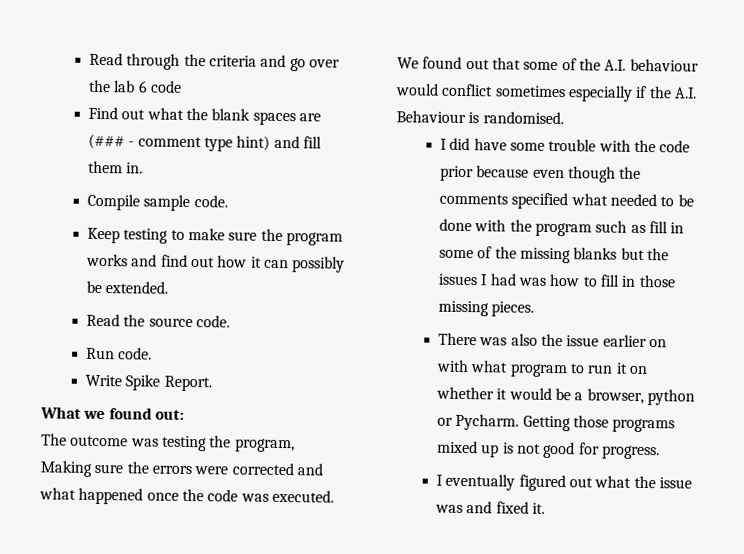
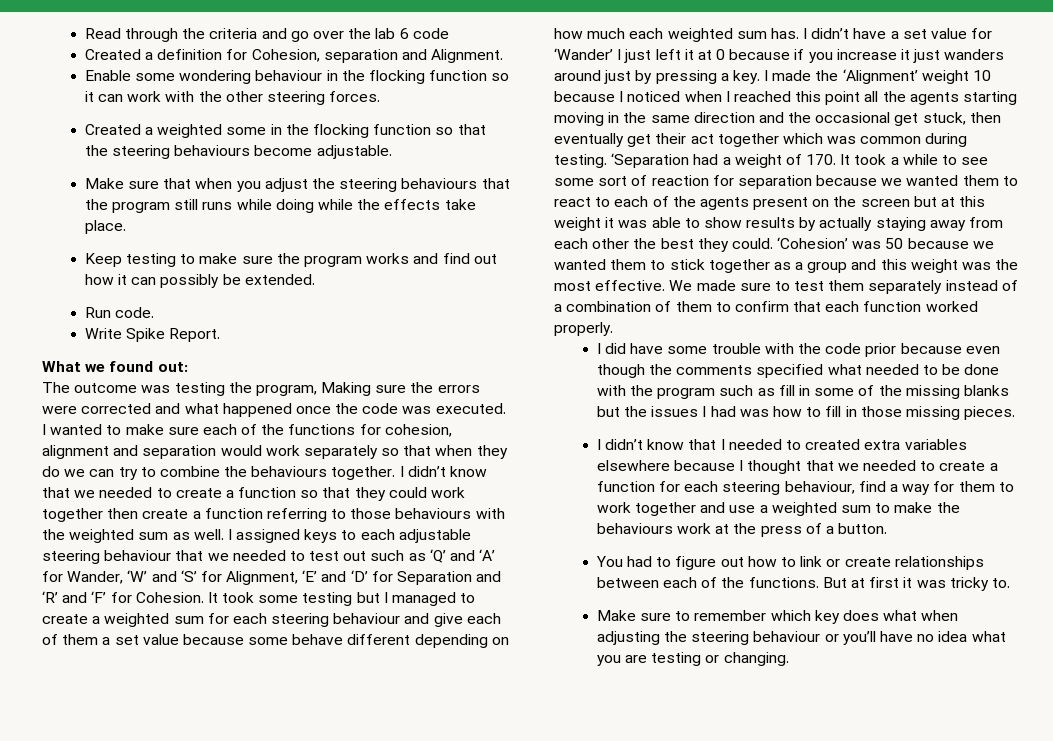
[88,106,322,126] [88,133,323,152] [88,160,144,174] [87,193,228,212] Find out what the blank spaces are (### - comment type hint) and fill them in. // Compile sample code. -> [84,49,504,63] [84,70,510,84] [84,91,381,105] [84,124,486,138] [84,145,392,159] [84,178,510,192] [84,199,476,213] [84,220,126,234] Created a definition for Cohesion, separation and Alignment. // Enable some wondering behaviour in the flocking function so it can work with the other steering forces. // Created a weighted some in the flocking function so that the steering behaviours become adjustable. // Make sure that when you adjust the steering behaviours that the program still runs while doing while the effects take place.
[86,313,231,328] // Read the source code. -> (315, 279) none
[397,56,699,72] [395,83,697,102] [396,110,564,125] We found out that some of the A.I. behaviour would conflict sometimes especially if the A.I. Behaviour is randomised. -> [42,424,452,437] [42,445,508,459] [42,466,488,480] [42,487,466,501] [42,508,505,522] [42,529,471,543] [42,549,496,564] [42,570,502,585] [42,591,476,606] [42,613,501,627] [42,634,509,648] [554,28,993,42] [554,48,1005,63] [554,69,992,84] [554,91,1018,105] [554,112,1001,126] [554,133,968,147] [554,153,989,168] [554,175,1018,189] [554,196,986,210] [554,217,1004,231] [554,237,994,252] [554,259,1019,273] [554,280,1018,294] [554,301,978,312] [554,322,613,336] I wanted to make sure each of the functions for cohesion, alignment and separation would work separately so that when they do we can try to combine the behaviours together. I didn’t know that we needed to create a function so that they could work together then create a function referring to those behaviours with the weighted sum as well. I assigned keys to each adjustable steering behaviour that we needed to test out such as ‘Q’ and ‘A’ for Wander, ‘W’ and ‘S’ for Alignment, ‘E’ and ‘D’ for Separation and ‘R’ and ‘F’ for Cohesion. It took some testing but I managed to create a weighted sum for each steering behaviour and give each of them a set value because some behave different depending on how much each weighted sum has. I didn’t have a set value for ‘Wander’ I just left it at 0 because if you increase it just wanders around just by pressing a key. I made the ‘Alignment’ weight 10 because I noticed when I reached this point all the agents starting moving in the same direction and the occasional get stuck, then eventually get their act together which was common during testing. ‘Separation had a weight of 170. It took a while to see some sort of reaction for separation because we wanted them to react to each of the agents present on the screen but at this weight it was able to show results by actually staying away from each other the best they could. ‘Cohesion’ was 50 because we wanted them to stick together as a group and this weight was the most effective. We made sure to test them separately instead of a combination of them to confirm that each function worked properly.
[438,332,668,348] [436,359,649,378] [436,386,696,406] [437,413,676,433] [437,440,661,460] [436,473,693,492] [435,501,546,514] There was also the issue earlier on with what program to run it on whether it would be a browser, python or Pycharm. Getting those programs mixed up is not good for progress. // I eventually figured out what the issue was and fixed it. -> [596,439,967,450] [596,460,998,474] [596,481,1014,495] [596,502,960,516] [596,523,888,537] [595,556,984,570] [596,577,1010,591] [596,610,959,624] [596,631,1006,645] [596,652,789,666] I didn’t know that I needed to created extra variables elsewhere because I thought that we needed to create a function for each steering behaviour, find a way for them to work together and use a weighted sum to make the behaviours work at the press of a button. // You had to figure out how to link or create relationships between each of the functions. But at first it was tricky to. // Make sure to remember which key does what when adjusting the steering behaviour or you’ll have no idea what you are testing or changing.

